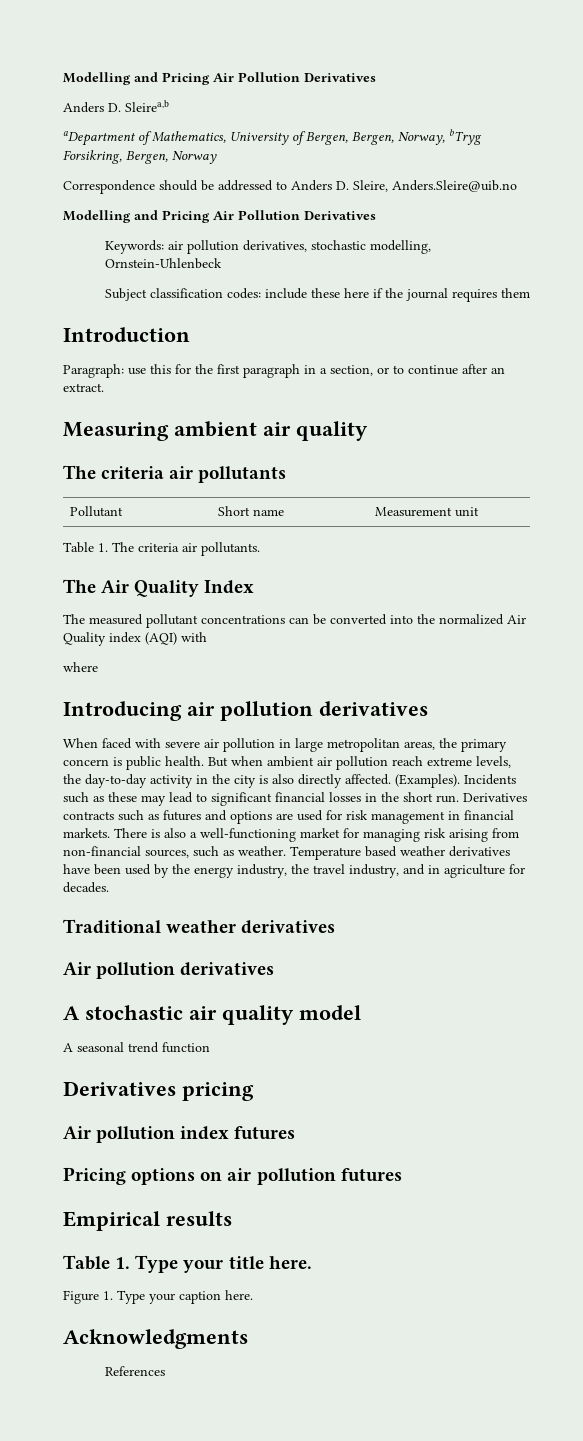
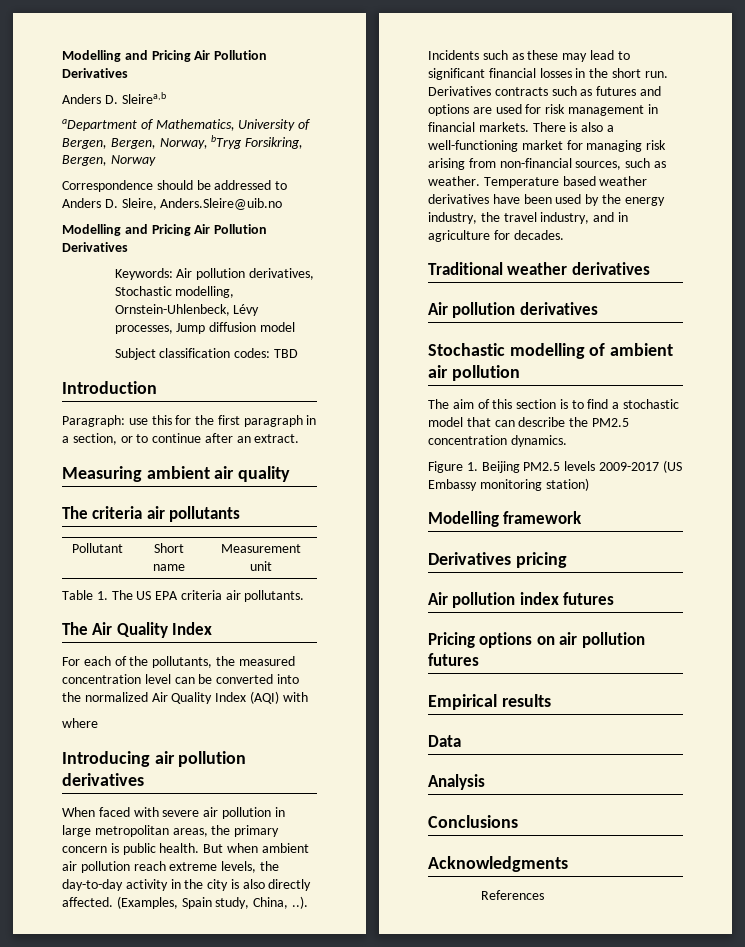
[167,241,183,250] air -> [176,268,193,278] Air
[310,240,431,254] [104,258,222,269] [104,288,530,302] stochastic modelling, Ornstein-Uhlenbeck // Subject classification codes: include these here if the journal requires them -> [114,286,235,298] [114,304,260,316] [114,322,295,334] [114,348,298,360] Stochastic modelling, Ornstein-Uhlenbeck, Lévy processes, Jump diffusion model // Subject classification codes: TBD
(134, 547) none -> [136,591,179,600] US EPA
[63,614,285,628] The measured pollutant concentrations -> [62,656,295,668] [62,674,171,684] For each of the pollutants, the measured concentration level
[109,632,141,643] index -> [215,692,247,702] Index
[395,774,460,788] (Examples). -> [116,896,308,909] (Examples, Spain study, China, ..).
[63,1005,361,1025] [63,1042,210,1053] A stochastic air quality model // A seasonal trend function -> [428,343,674,359] [428,365,520,381] [428,399,680,409] [428,417,629,427] [428,435,567,447] [428,460,682,473] [428,478,589,491] [428,511,583,527] Stochastic modelling of ambient air pollution // The aim of this section is to find a stochastic model that can describe the PM2.5 concentration dynamics. // Figure 1. Beijing PM2.5 levels 2009-2017 (US Embassy monitoring station) // Modelling framework
[63,1255,312,1273] [63,1290,253,1304] Table 1. Type your title here. // Figure 1. Type your caption here. -> [428,735,461,747] [428,774,485,790] [428,815,518,828] Data // Analysis // Conclusions

